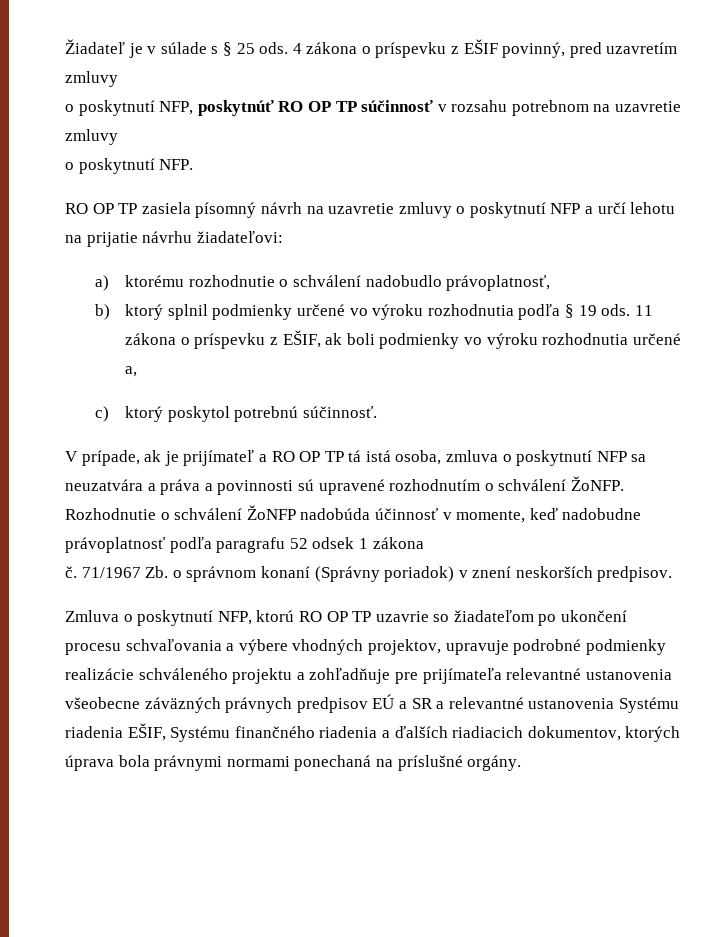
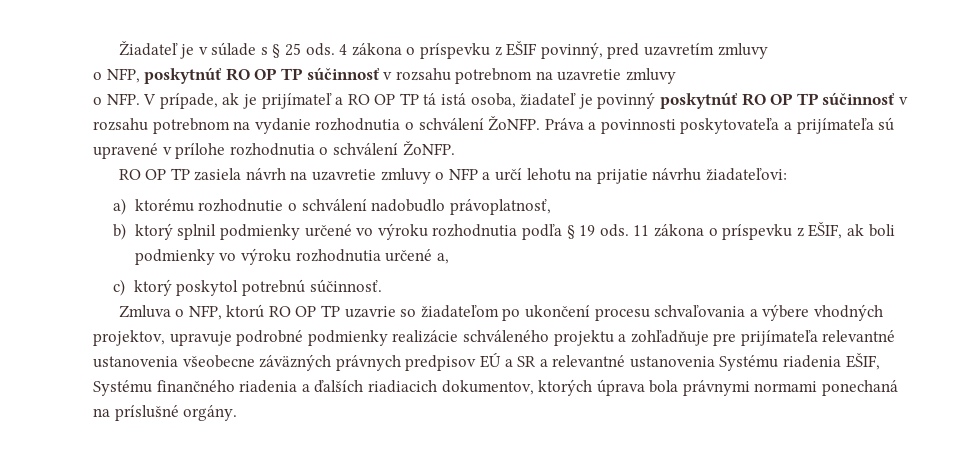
[78,100,155,116] poskytnutí -> (102, 76) none
[78,158,155,174] poskytnutí -> (102, 101) none
(194, 164) none -> [143,92,908,109] [93,116,895,134] [93,141,455,159] V prípade, ak je prijímateľ a RO OP TP tá istá osoba, žiadateľ je povinný poskytnúť RO OP TP súčinnosť v rozsahu potrebnom na vydanie rozhodnutia o schválení ŽoNFP. Práva a povinnosti poskytovateľa a prijímateľa sú upravené v prílohe rozhodnutia o schválení ŽoNFP.
[195,202,257,218] písomný -> (242, 174) none
[469,202,546,218] poskytnutí -> (445, 176) none
[65,450,647,466] [65,476,624,495] [65,505,642,523] [65,537,424,553] [65,566,673,582] // V prípade, ak je prijímateľ a RO OP TP tá istá osoba, zmluva o poskytnutí NFP sa neuzatvára a práva a povinnosti sú upravené rozhodnutím o schválení ŽoNFP. Rozhodnutie o schválení ŽoNFP nadobúda účinnosť v momente, keď nadobudne právoplatnosť podľa paragrafu 52 odsek 1 zákona // č. 71/1967 Zb. o správnom konaní (Správny poriadok) v znení neskorších predpisov. -> (382, 286) none
[137,610,214,626] poskytnutí -> (185, 313) none

